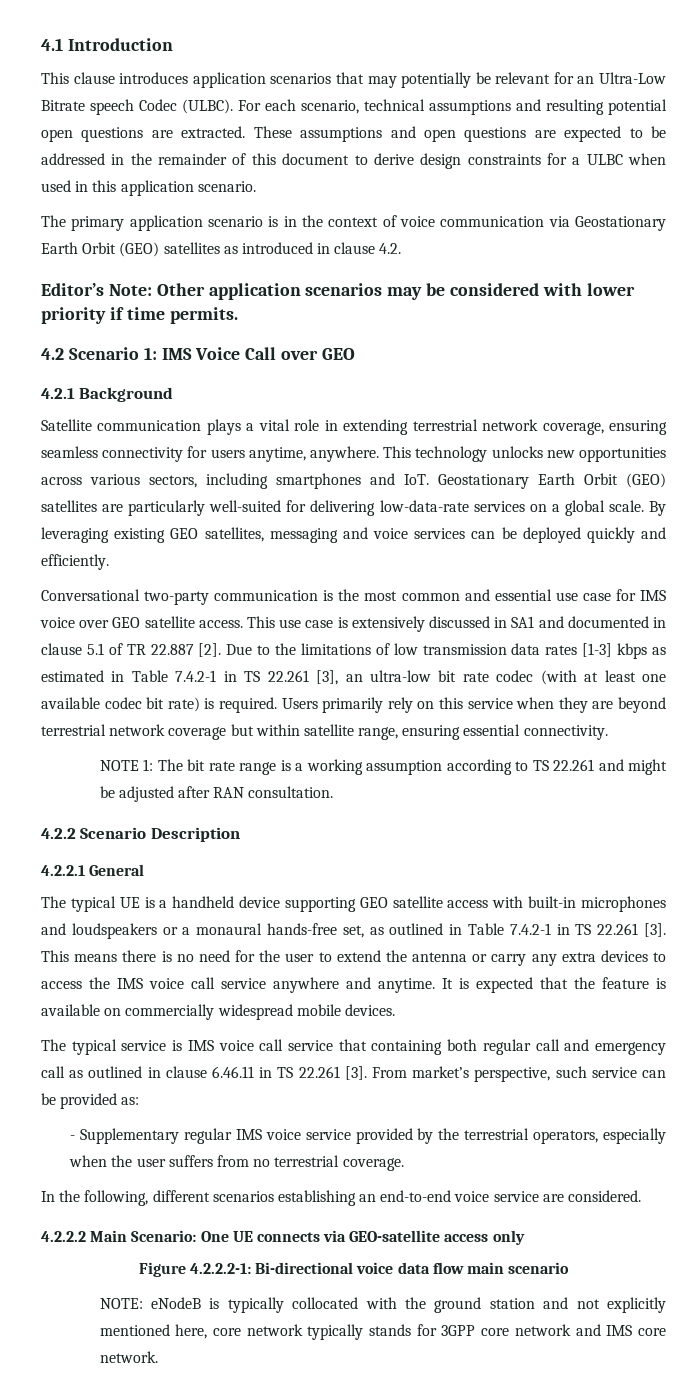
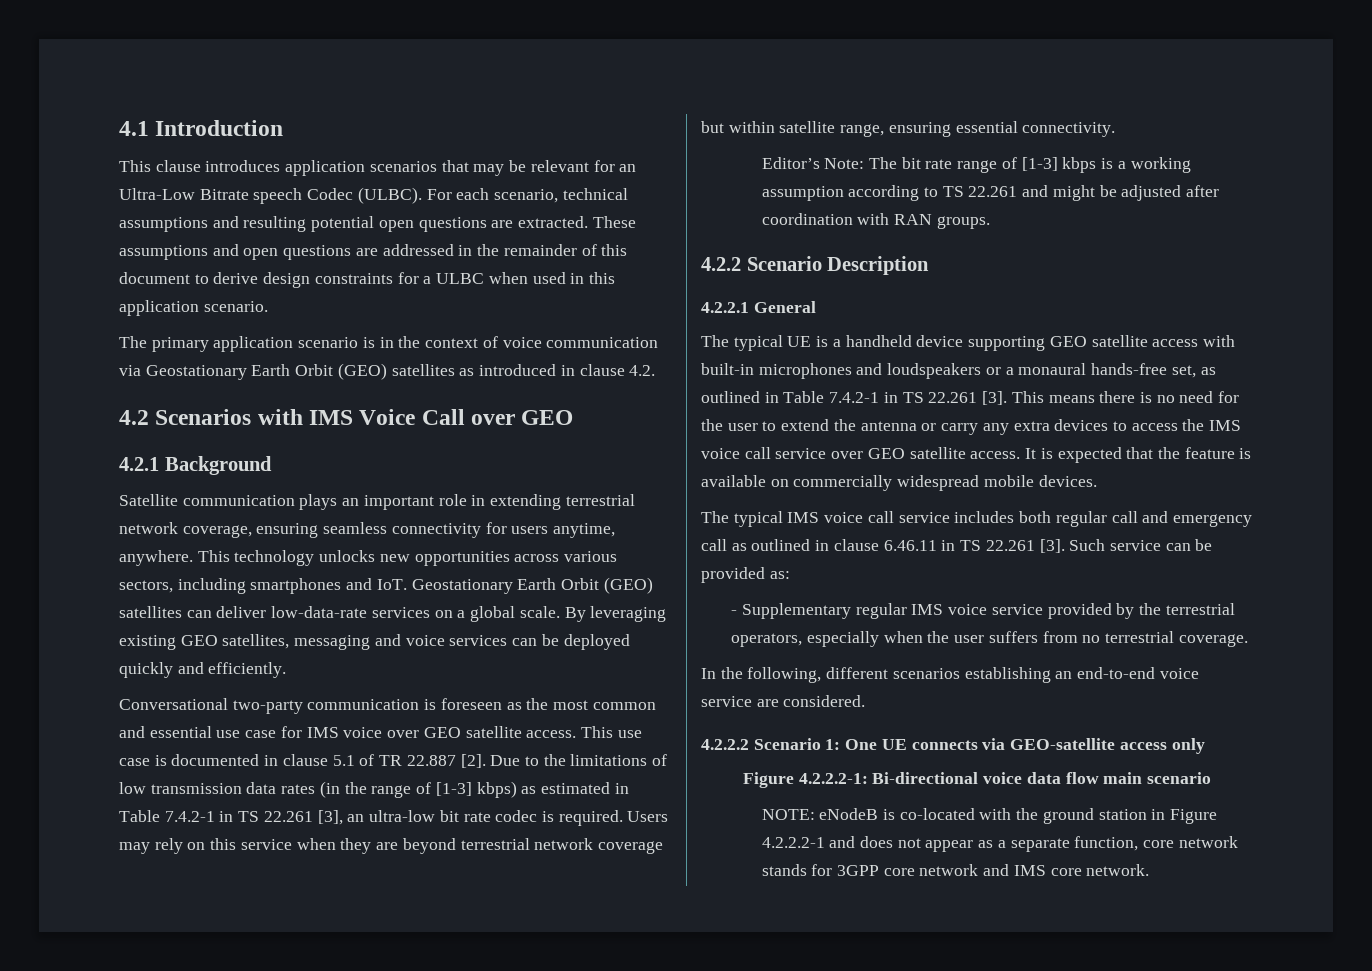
[401,72,472,88] potentially -> (505, 170) none
[564,126,666,142] expected to be -> (378, 252) none
[41,283,635,300] [41,307,238,324] [41,347,157,360] Editor’s Note: Other application scenarios may be considered with lower priority if time permits. // 4.2 Scenario 1: -> [119,409,303,425] 4.2 Scenarios with
[246,419,290,431] a vital -> [342,495,434,510] an important
[102,500,376,516] are particularly well-suited for delivering -> [186,606,267,618] can deliver
(334, 595) none -> [440,698,522,710] foreseen as
[351,616,564,632] extensively discussed in SA1 and -> (167, 760) none
[582,643,648,659] [1-3] kbps -> [319,781,517,798] (in the range of [1-3] kbps)
[540,670,666,685] [41,697,200,712] (with at least one available codec bit rate) -> (538, 816) none
[322,697,384,713] primarily -> [119,842,150,854] may
[99,759,153,771] NOTE 1: -> [761,157,865,169] Editor’s Note:
(276, 768) none -> [1001,157,1097,173] of [1-3] kbps
[213,786,334,798] RAN consultation. -> [761,213,990,229] coordination with RAN groups.
[273,977,435,993] anywhere and anytime. -> [831,447,1021,459] over GEO satellite access.
[121,1039,443,1055] service is IMS voice call service that containing -> [787,511,1015,523] IMS voice call service includes
[371,1066,587,1082] From market’s perspective, such -> [1069,539,1106,551] Such
[90,1230,197,1242] Main Scenario: -> [753,738,841,750] Scenario 1:
[227,1297,359,1313] typically collocated -> [899,808,975,820] co-located
[543,1297,666,1313] [99,1324,364,1340] and not explicitly mentioned here, core network typically -> [1151,809,1218,824] [761,836,1238,852] in Figure 4.2.2.2-1 and does not appear as a separate function, core network

